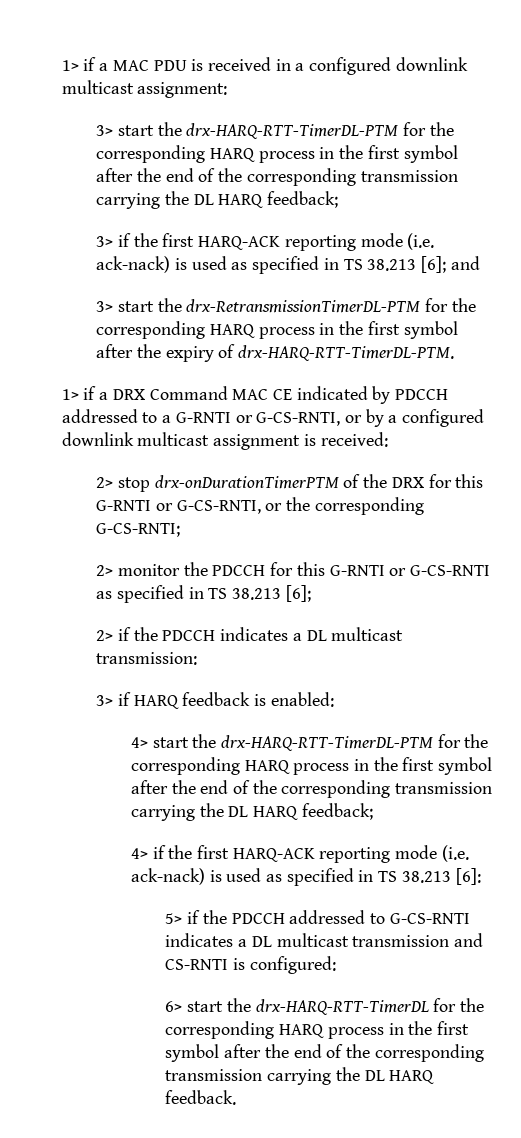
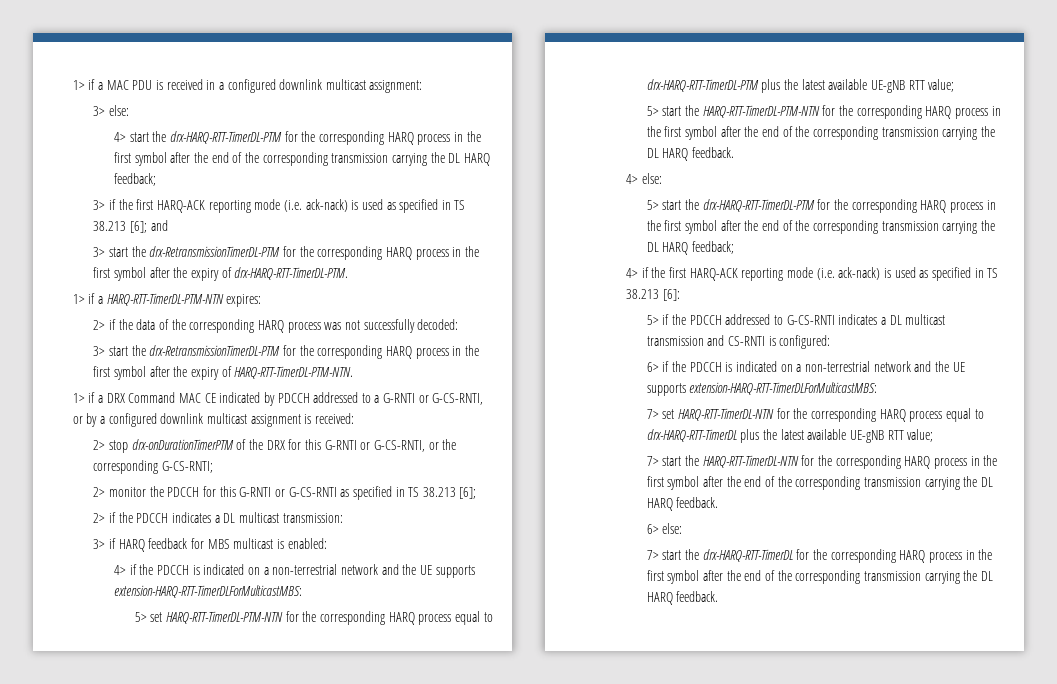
(114, 130) none -> [109,105,130,116] [114,132,127,142] else: // 4>
(455, 353) none -> [72,293,262,307] [93,319,459,333] [93,345,479,359] [93,366,354,380] // 1> if a HARQ-RTT-TimerDL-PTM-NTN expires: // 2> if the data of the corresponding HARQ process was not successfully decoded: // 3> start the drx-RetransmissionTimerDL-PTM for the corresponding HARQ process in the first symbol after the expiry of HARQ-RTT-TimerDL-PTM-NTN.
(251, 699) none -> [190,538,274,549] for MBS multicast
(148, 742) none -> [129,564,475,578] [114,585,303,598] [134,611,493,625] [646,79,955,93] [646,105,1001,119] [646,126,995,140] [646,147,735,161] [626,173,662,184] [646,200,659,210] if the PDCCH is indicated on a non-terrestrial network and the UE supports extension-HARQ-RTT-TimerDLForMulticastMBS: // 5> set HARQ-RTT-TimerDL-PTM-NTN for the corresponding HARQ process equal to drx-HARQ-RTT-TimerDL-PTM plus the latest available UE-gNB RTT value; // 5> start the HARQ-RTT-TimerDL-PTM-NTN for the corresponding HARQ process in the first symbol after the end of the corresponding transmission carrying the DL HARQ feedback. // 4> else: // 5>
(183, 1006) none -> [662,361,965,372] [646,382,878,396] [646,408,984,422] [646,429,934,443] [646,455,998,469] [646,476,993,490] [646,497,719,511] [646,523,683,534] [646,550,659,560] if the PDCCH is indicated on a non-terrestrial network and the UE supports extension-HARQ-RTT-TimerDLForMulticastMBS: // 7> set HARQ-RTT-TimerDL-NTN for the corresponding HARQ process equal to drx-HARQ-RTT-TimerDL plus the latest available UE-gNB RTT value; // 7> start the HARQ-RTT-TimerDL-NTN for the corresponding HARQ process in the first symbol after the end of the corresponding transmission carrying the DL HARQ feedback. // 6> else: // 7>

